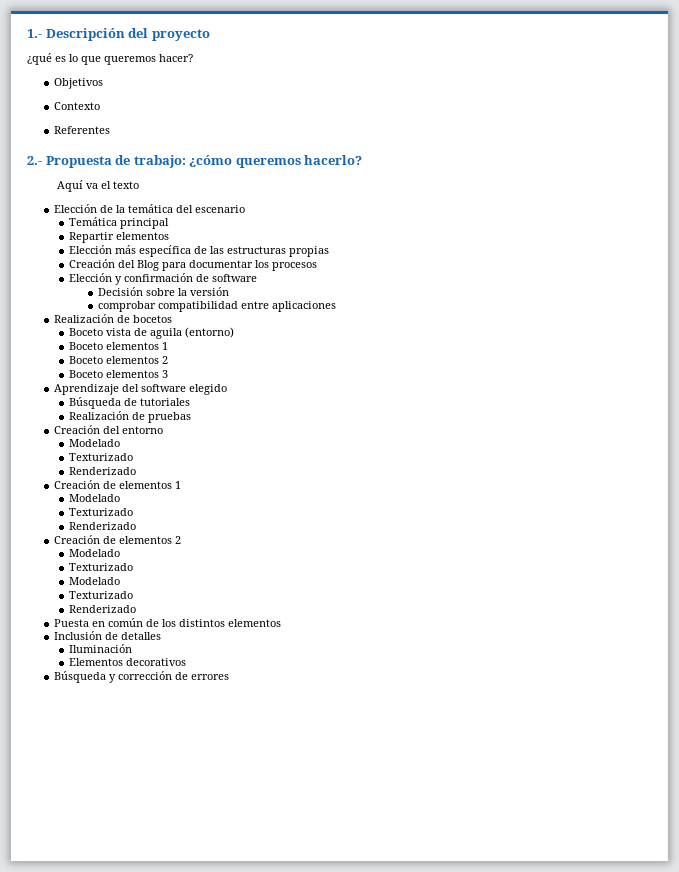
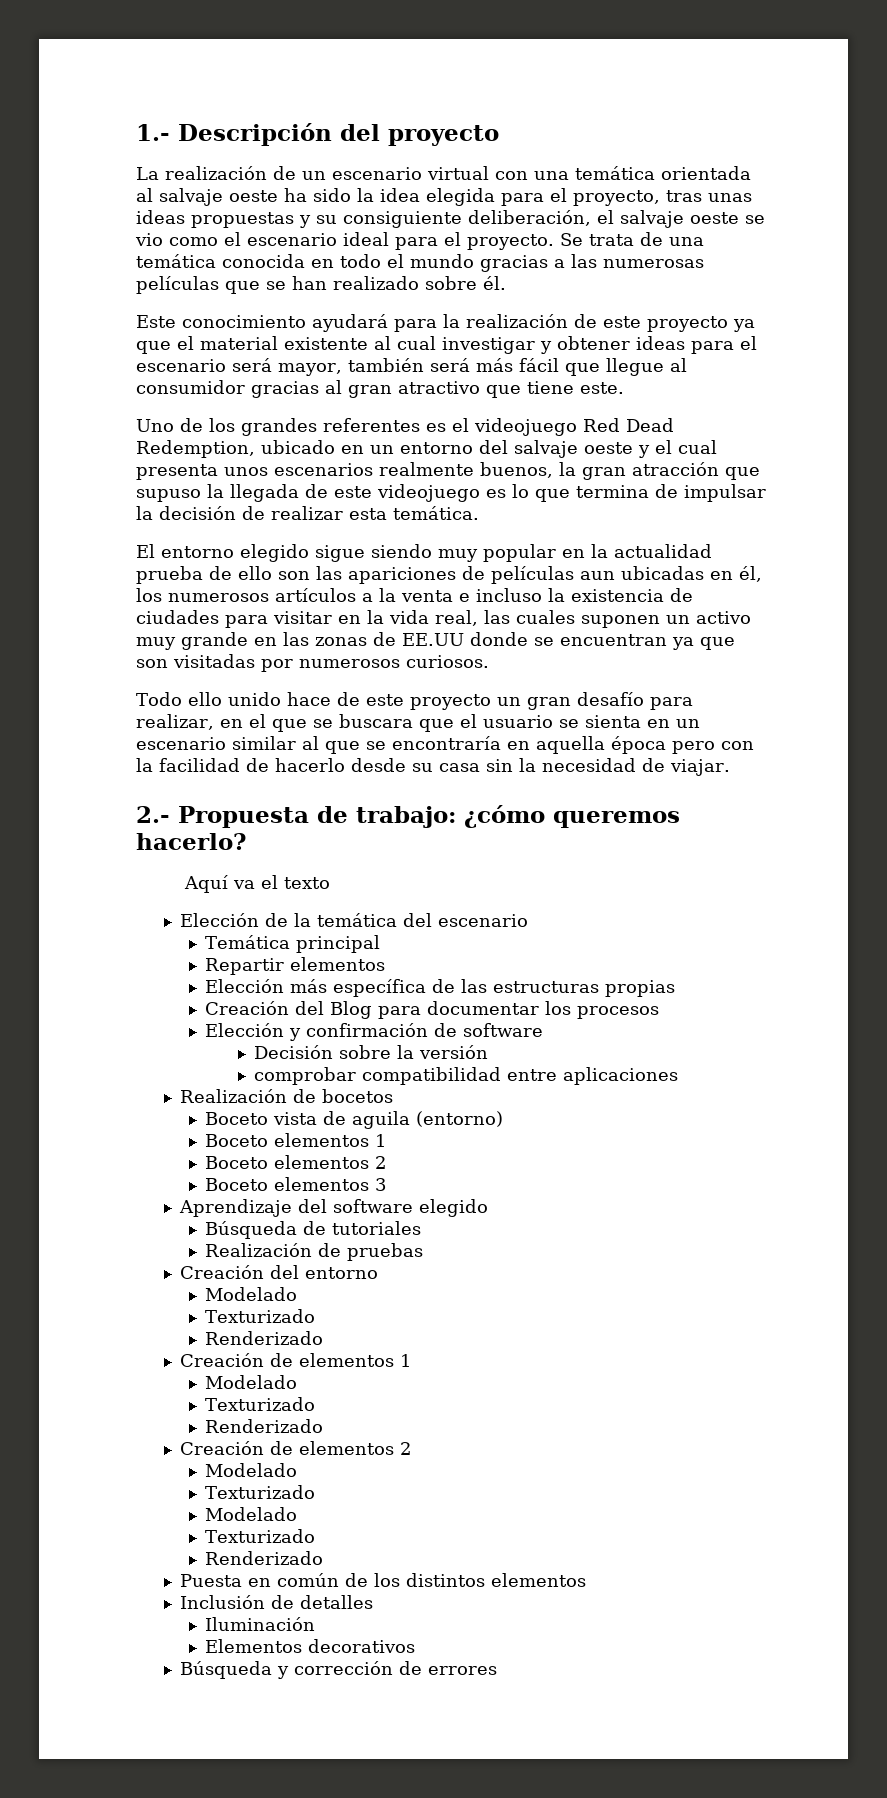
[27,53,193,65] [53,78,103,89] [53,102,100,110] [53,126,110,134] ¿qué es lo que queremos hacer? // Objetivos // Contexto // Referentes -> [136,166,751,180] [136,188,752,206] [136,210,765,228] [135,232,704,250] [136,254,704,272] [136,276,506,294] [136,314,755,332] [136,336,757,354] [136,358,687,376] [136,380,624,398] [136,418,674,436] [136,440,717,458] [136,462,760,480] [136,484,766,502] [136,506,479,520] [136,544,712,562] [136,566,762,584] [136,588,693,602] [136,610,751,628] [136,632,735,650] [136,654,489,672] [136,692,693,710] [136,714,700,732] [136,736,754,754] [136,758,730,776] La realización de un escenario virtual con una temática orientada al salvaje oeste ha sido la idea elegida para el proyecto, tras unas ideas propuestas y su consiguiente deliberación, el salvaje oeste se vio como el escenario ideal para el proyecto. Se trata de una temática conocida en todo el mundo gracias a las numerosas películas que se han realizado sobre él. // Este conocimiento ayudará para la realización de este proyecto ya que el material existente al cual investigar y obtener ideas para el escenario será mayor, también será más fácil que llegue al consumidor gracias al gran atractivo que tiene este. // Uno de los grandes referentes es el videojuego Red Dead Redemption, ubicado en un entorno del salvaje oeste y el cual presenta unos escenarios realmente buenos, la gran atracción que supuso la llegada de este videojuego es lo que termina de impulsar la decisión de realizar esta temática. // El entorno elegido sigue siendo muy popular en la actualidad prueba de ello son las apariciones de películas aun ubicadas en él, los numerosos artículos a la venta e incluso la existencia de ciudades para visitar en la vida real, las cuales suponen un activo muy grande en las zonas de EE.UU donde se encuentran ya que son visitadas por numerosos curiosos. // Todo ello unido hace de este proyecto un gran desafío para realizar, en el que se buscara que el usuario se sienta en un escenario similar al que se encontraría en aquella época pero con la facilidad de hacerlo desde su casa sin la necesidad de viajar.

